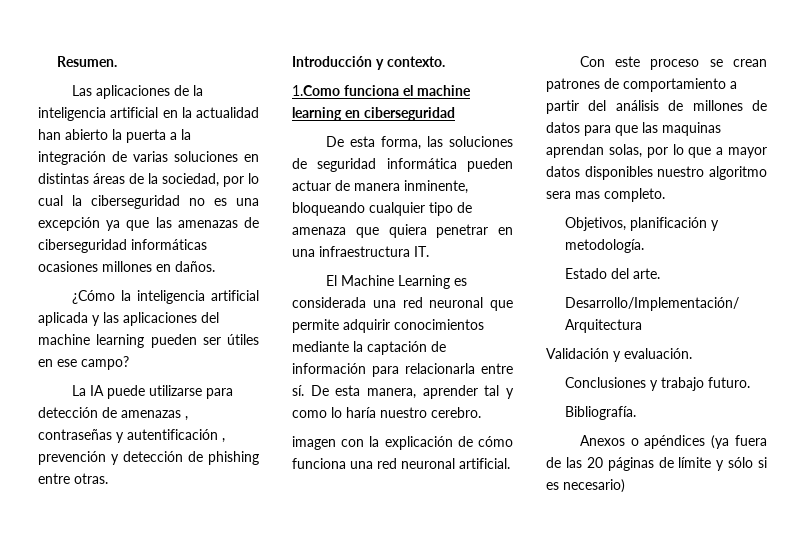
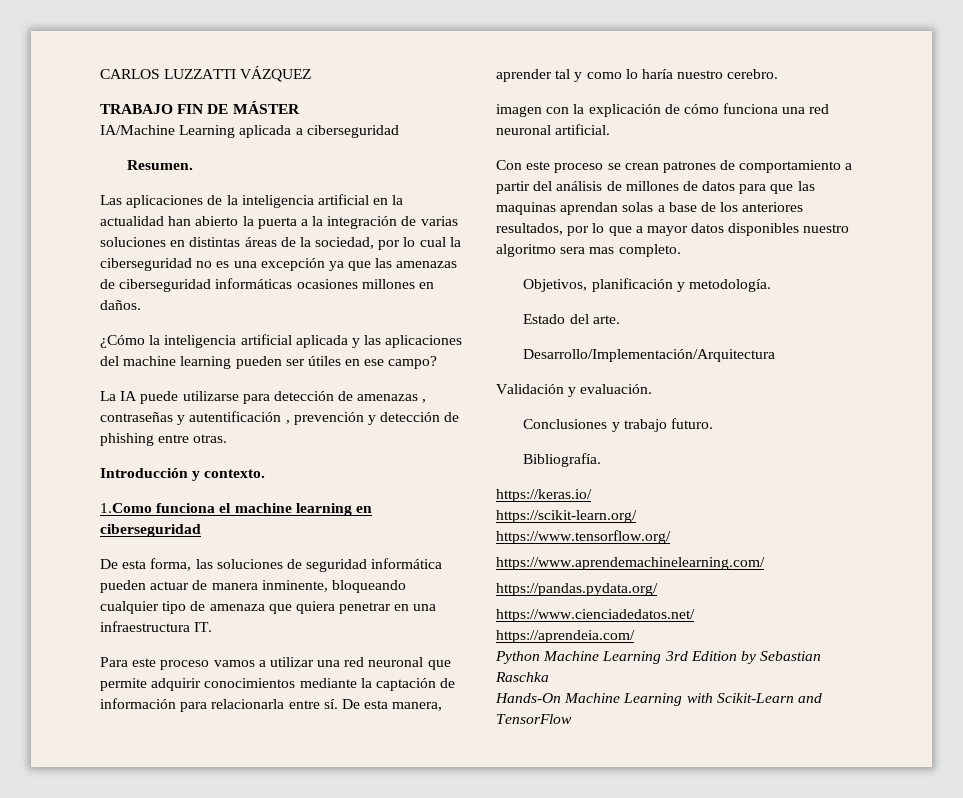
(56, 61) none -> [100,66,312,82] [100,101,300,114] [100,125,399,138] CARLOS LUZZATTI VÁZQUEZ // TRABAJO FIN DE MÁSTER // IA/Machine Learning aplicada a ciberseguridad //
[325,275,467,289] [292,297,366,308] El Machine Learning es considerada -> [100,657,314,670] Para este proceso vamos a utilizar
[608,144,642,158] solas, -> [622,202,804,212] [496,223,563,235] solas a base de los anteriores resultados,
[579,435,767,449] [546,457,767,471] [546,479,625,493] Anexos o apéndices (ya fuera de las 20 páginas de límite y sólo si es necesario) -> [496,489,592,502] [496,510,637,523] [496,530,671,544] [496,557,765,570] [496,583,658,596] [496,609,695,622] [496,630,635,643] [495,651,822,664] [495,672,549,682] [495,693,822,706] [496,714,572,724] https://keras.io/ // https://scikit-learn.org/ // https://www.tensorflow.org/ // https://www.aprendemachinelearning.com/ // https://pandas.pydata.org/ // https://www.cienciadedatos.net/ // https://aprendeia.com/ // Python Machine Learning 3rd Edition by Sebastian Raschka // Hands-On Machine Learning with Scikit-Learn and TensorFlow

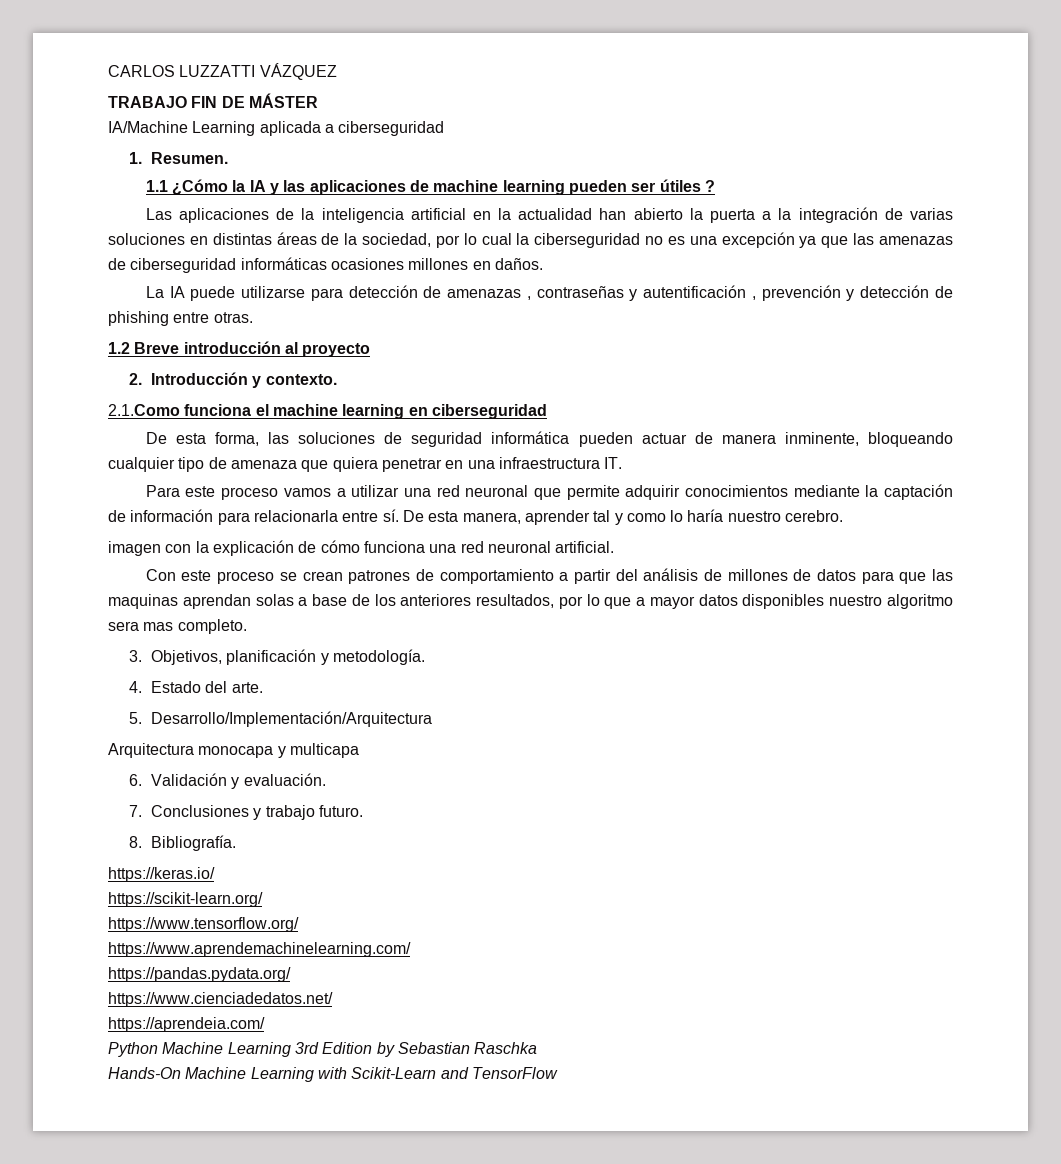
(399, 131) none -> [129,152,143,164] 1.
(194, 165) none -> [145,179,715,195] // 1.1 ¿Cómo la IA y las aplicaciones de machine learning pueden ser útiles ?
[100,334,463,348] [100,356,438,369] // ¿Cómo la inteligencia artificial aplicada y las aplicaciones del machine learning pueden ser útiles en ese campo? -> (543, 264) none
(228, 438) none -> [108,341,371,357] [129,373,143,385] 1.2 Breve introducción al proyecto // 2.
[100,503,152,513] 1.Como -> [108,404,180,416] 2.1.Como
(681, 250) none -> [129,650,143,662] 3.
(772, 285) none -> [129,681,143,693] 4.
(620, 319) none -> [129,712,143,724] 5.
(776, 355) none -> [108,743,359,758] [129,774,143,786] Arquitectura monocapa y multicapa // 6.
(653, 389) none -> [129,805,143,817] 7.
(714, 423) none -> [129,836,143,848] 8.

